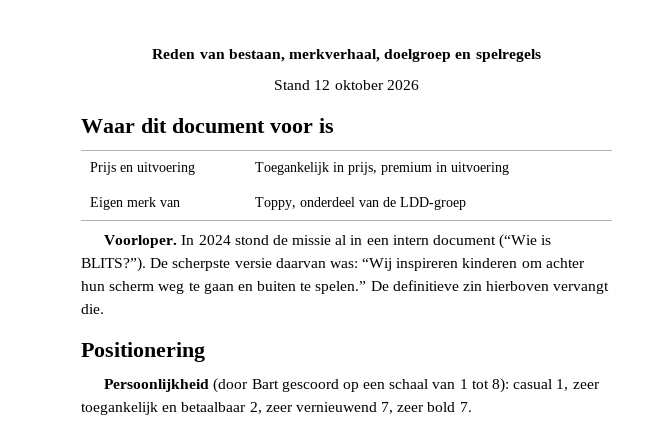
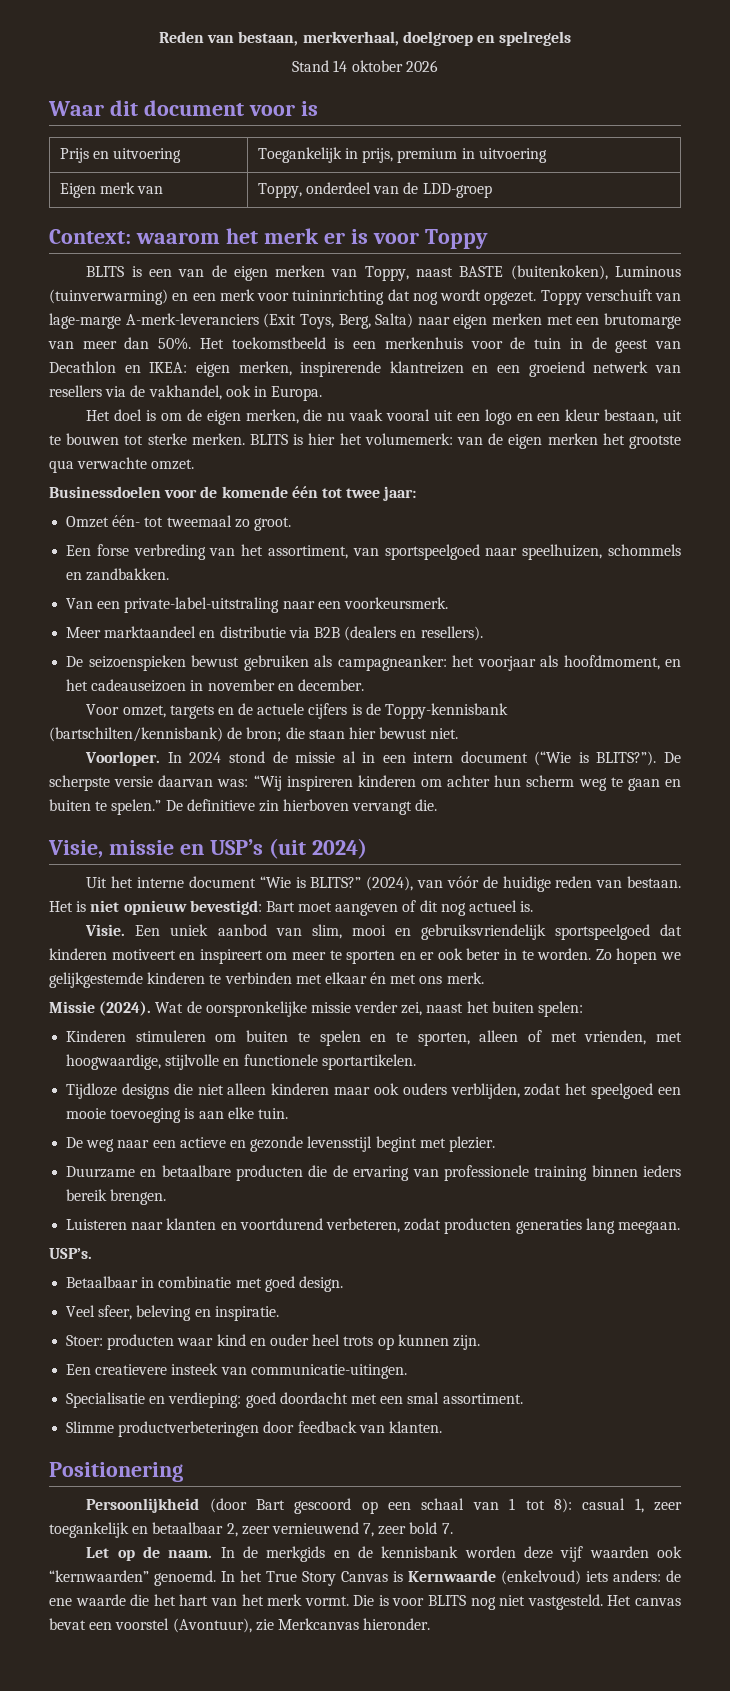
[314,80,331,90] 12 -> [333,60,348,72] 14
(467, 203) none -> [49,228,488,249] [86,265,681,281] [49,289,681,305] [49,313,681,329] [48,337,682,353] [49,361,681,377] [49,385,323,401] [86,409,682,425] [49,433,681,449] [49,457,195,473] [49,486,417,501] [66,515,291,531] [66,544,682,560] [66,568,170,581] [66,597,448,613] [66,626,483,641] [66,655,681,671] [66,679,364,692] [86,703,508,719] [49,727,459,742] // Context: waarom het merk er is voor Toppy // BLITS is een van de eigen merken van Toppy, naast BASTE (buitenkoken), Luminous (tuinverwarming) en een merk voor tuininrichting dat nog wordt opgezet. Toppy verschuift van lage-marge A-merk-leveranciers (Exit Toys, Berg, Salta) naar eigen merken met een brutomarge van meer dan 50%. Het toekomstbeeld is een merkenhuis voor de tuin in de geest van Decathlon en IKEA: eigen merken, inspirerende klantreizen en een groeiend netwerk van resellers via de vakhandel, ook in Europa. // Het doel is om de eigen merken, die nu vaak vooral uit een logo en een kleur bestaan, uit te bouwen tot sterke merken. BLITS is hier het volumemerk: van de eigen merken het grootste qua verwachte omzet. // Businessdoelen voor de komende één tot twee jaar: // Omzet één- tot tweemaal zo groot. // Een forse verbreding van het assortiment, van sportspeelgoed naar speelhuizen, schommels en zandbakken. // Van een private-label-uitstraling naar een voorkeursmerk. // Meer marktaandeel en distributie via B2B (dealers en resellers). // De seizoenspieken bewust gebruiken als campagneanker: het voorjaar als hoofdmoment, en het cadeauseizoen in november en december. // Voor omzet, targets en de actuele cijfers is de Toppy-kennisbank (bartschilten/kennisbank) de bron; die staan hier bewust niet.
(104, 309) none -> [48,838,367,859] [86,876,681,892] [49,900,534,916] [85,924,683,940] [49,948,681,964] [49,972,484,988] [49,1001,584,1017] [66,1030,682,1046] [66,1054,416,1070] [66,1083,682,1099] [66,1107,288,1123] [66,1136,495,1152] [66,1165,681,1181] [66,1189,167,1205] [66,1218,680,1234] [49,1248,92,1259] [66,1276,343,1292] [66,1305,279,1321] [66,1334,480,1350] [66,1363,407,1379] [66,1392,523,1408] [66,1421,442,1437] // Visie, missie en USP’s (uit 2024) // Uit het interne document “Wie is BLITS?” (2024), van vóór de huidige reden van bestaan. Het is niet opnieuw bevestigd: Bart moet aangeven of dit nog actueel is. // Visie. Een uniek aanbod van slim, mooi en gebruiksvriendelijk sportspeelgoed dat kinderen motiveert en inspireert om meer te sporten en er ook beter in te worden. Zo hopen we gelijkgestemde kinderen te verbinden met elkaar én met ons merk. // Missie (2024). Wat de oorspronkelijke missie verder zei, naast het buiten spelen: // Kinderen stimuleren om buiten te spelen en te sporten, alleen of met vrienden, met hoogwaardige, stijlvolle en functionele sportartikelen. // Tijdloze designs die niet alleen kinderen maar ook ouders verblijden, zodat het speelgoed een mooie toevoeging is aan elke tuin. // De weg naar een actieve en gezonde levensstijl begint met plezier. // Duurzame en betaalbare producten die de ervaring van professionele training binnen ieders bereik brengen. // Luisteren naar klanten en voortdurend verbeteren, zodat producten generaties lang meegaan. // USP’s. // Betaalbaar in combinatie met goed design. // Veel sfeer, beleving en inspiratie. // Stoer: producten waar kind en ouder heel trots op kunnen zijn. // Een creatievere insteek van communicatie-uitingen. // Specialisatie en verdieping: goed doordacht met een smal assortiment. // Slimme productverbeteringen door feedback van klanten.
(472, 407) none -> [86,1546,683,1562] [49,1570,681,1586] [49,1594,681,1610] [49,1618,431,1633] // Let op de naam. In de merkgids en de kennisbank worden deze vijf waarden ook “kernwaarden” genoemd. In het True Story Canvas is Kernwaarde (enkelvoud) iets anders: de ene waarde die het hart van het merk vormt. Die is voor BLITS nog niet vastgesteld. Het canvas bevat een voorstel (Avontuur), zie Merkcanvas hieronder.

